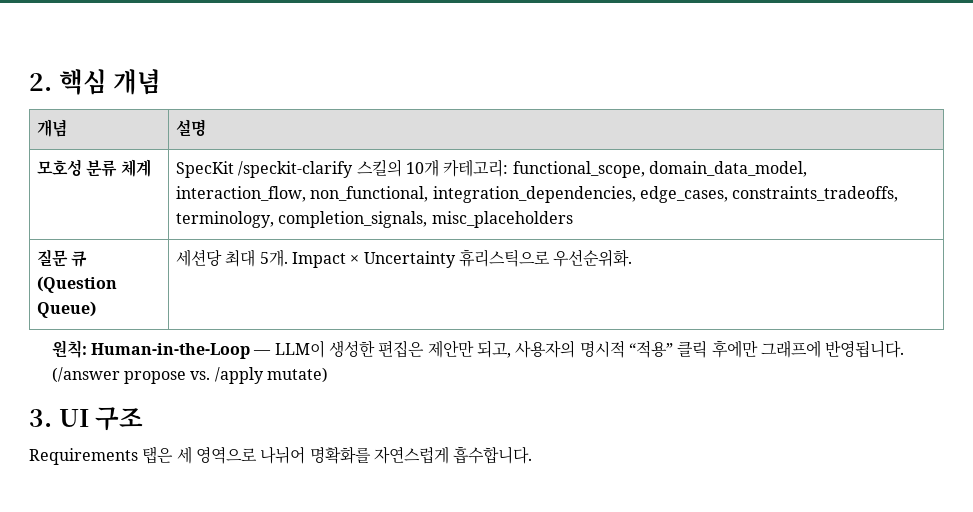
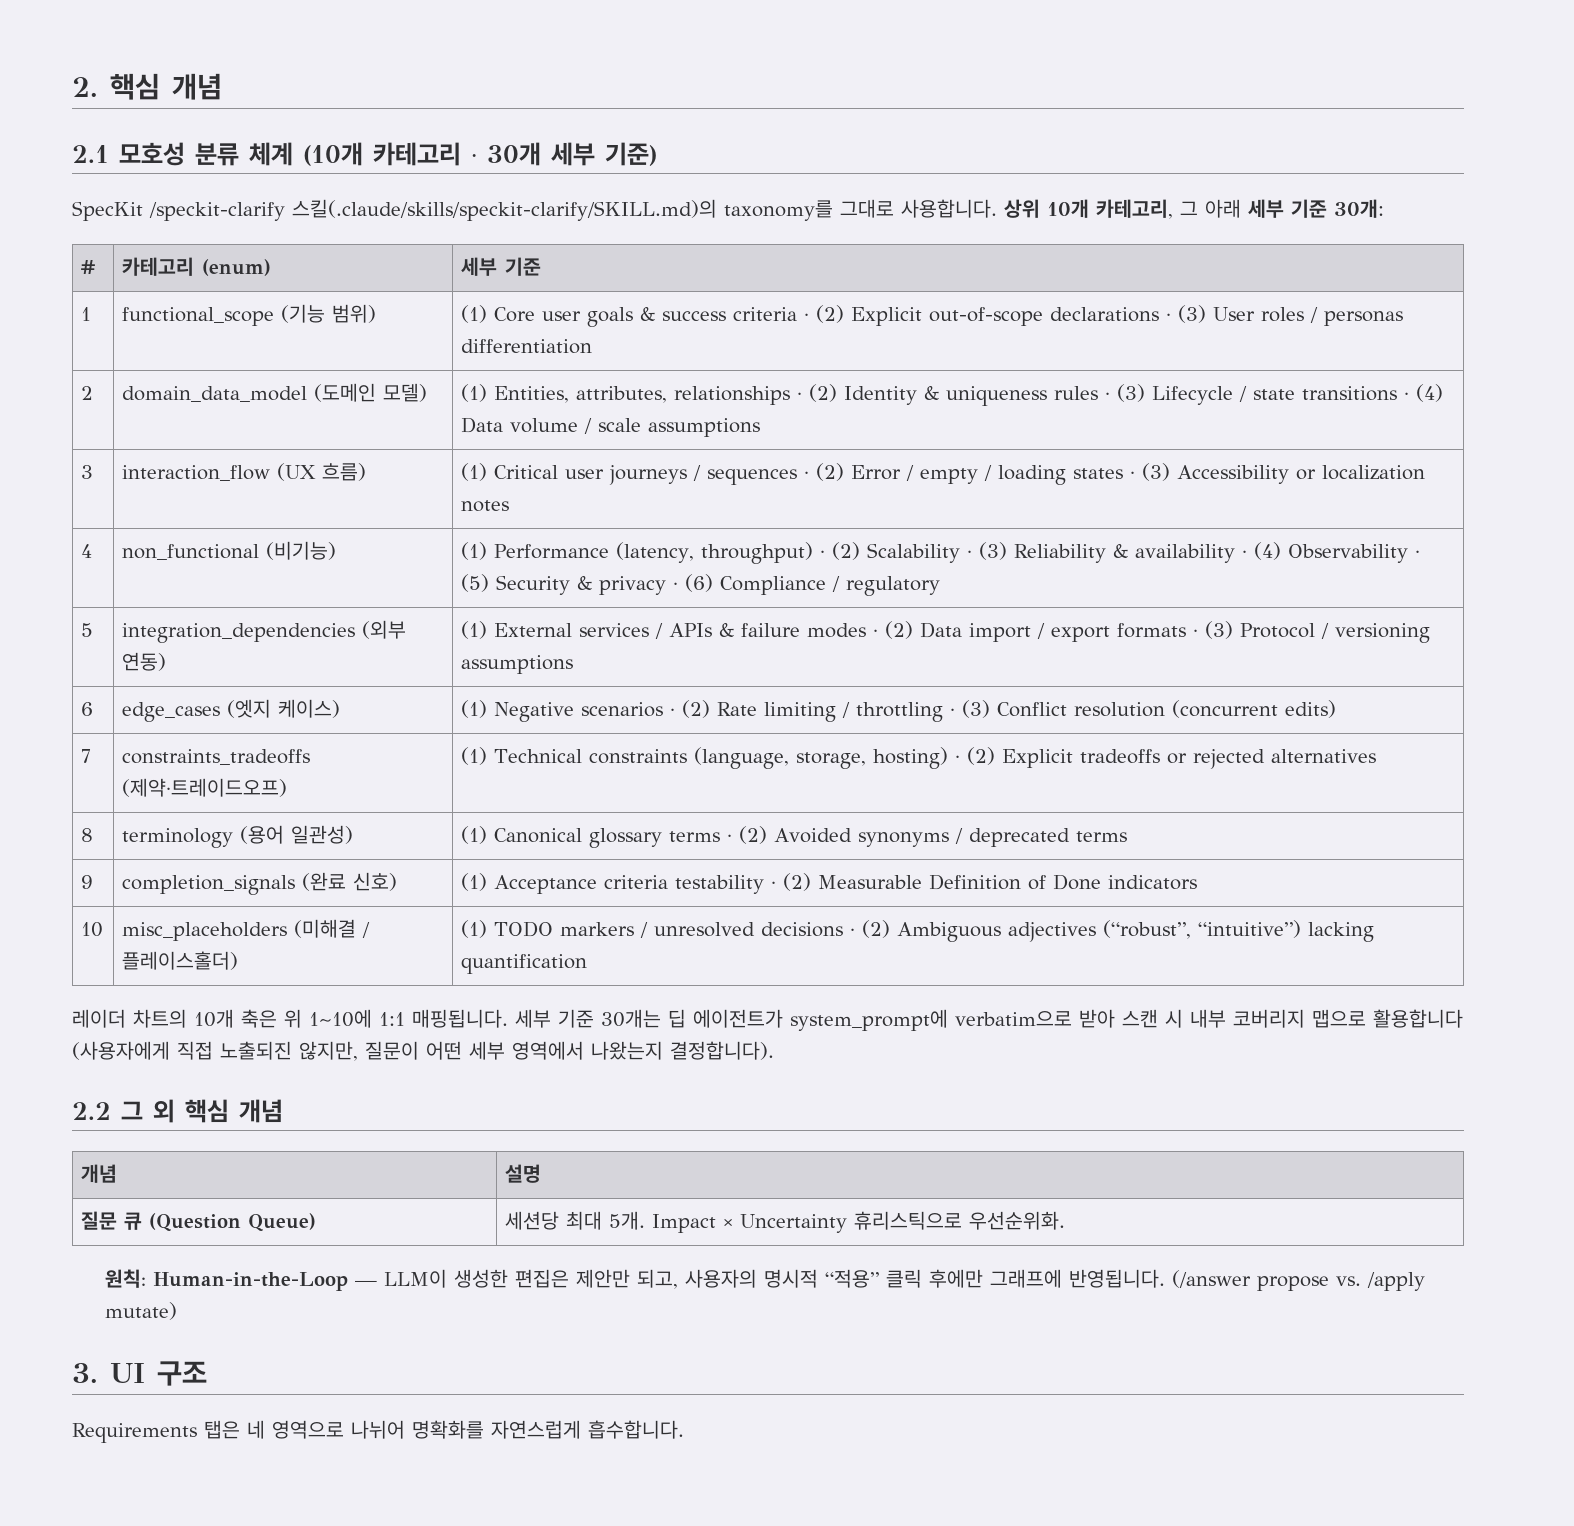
[37,119,68,137] [176,119,207,136] [37,159,151,177] [176,159,807,178] [176,186,899,203] [176,211,573,228] // 개념 | 설명 // 모호성 분류 체계 | SpecKit /speckit-clarify 스킬의 10개 카테고리: functional_scope, domain_data_model, interaction_flow, non_functional, integration_dependencies, edge_cases, constraints_tradeoffs, terminology, completion_signals, misc_placeholders -> [72,142,657,166] [72,199,1384,221] [81,260,96,274] [122,257,272,276] [461,257,542,276] [81,307,92,321] [122,304,377,326] [461,305,1404,327] [461,339,593,354] [81,386,94,400] [122,383,428,402] [461,384,1444,406] [461,417,761,437] [81,465,94,479] [122,463,367,481] [461,463,1426,485] [461,500,510,512] [81,544,93,558] [122,541,337,560] [461,542,1421,564] [461,574,941,596] [81,623,94,637] [122,620,407,643] [122,652,167,671] [461,621,1431,643] [461,655,574,674] [81,702,94,716] [122,699,341,722] [461,700,1337,722] [81,749,92,763] [122,749,311,765] [122,778,288,797] [461,747,1377,769] [81,828,94,842] [122,825,354,848] [461,826,1128,848] [81,875,94,889] [122,872,398,895] [461,873,1198,894] [81,922,104,937] [122,919,371,941] [122,951,239,970] [461,920,1375,942] [461,954,588,974] [72,1009,1463,1031] [72,1041,774,1061] [72,1099,283,1123] [81,1164,118,1183] [505,1164,542,1183] // 2.1 모호성 분류 체계 (10개 카테고리 · 30개 세부 기준) // SpecKit /speckit-clarify 스킬(.claude/skills/speckit-clarify/SKILL.md)의 taxonomy를 그대로 사용합니다. 상위 10개 카테고리, 그 아래 세부 기준 30개: // # | 카테고리 (enum) | 세부 기준 // 1 | functional_scope (기능 범위) | (1) Core user goals & success criteria · (2) Explicit out-of-scope declarations · (3) User roles / personas differentiation // 2 | domain_data_model (도메인 모델) | (1) Entities, attributes, relationships · (2) Identity & uniqueness rules · (3) Lifecycle / state transitions · (4) Data volume / scale assumptions // 3 | interaction_flow (UX 흐름) | (1) Critical user journeys / sequences · (2) Error / empty / loading states · (3) Accessibility or localization notes // 4 | non_functional (비기능) | (1) Performance (latency, throughput) · (2) Scalability · (3) Reliability & availability · (4) Observability · (5) Security & privacy · (6) Compliance / regulatory // 5 | integration_dependencies (외부 연동) | (1) External services / APIs & failure modes · (2) Data import / export formats · (3) Protocol / versioning assumptions // 6 | edge_cases (엣지 케이스) | (1) Negative scenarios · (2) Rate limiting / throttling · (3) Conflict resolution (concurrent edits) // 7 | constraints_tradeoffs (제약·트레이드오프) | (1) Technical constraints (language, storage, hosting) · (2) Explicit tradeoffs or rejected alternatives // 8 | terminology (용어 일관성) | (1) Canonical glossary terms · (2) Avoided synonyms / deprecated terms // 9 | completion_signals (완료 신호) | (1) Acceptance criteria testability · (2) Measurable Definition of Done indicators // 10 | misc_placeholders (미해결 / 플레이스홀더) | (1) TODO markers / unresolved decisions · (2) Ambiguous adjectives (“robust”, “intuitive”) lacking quantification // 레이더 차트의 10개 축은 위 1~10에 1:1 매핑됩니다. 세부 기준 30개는 딥 에이전트가 system_prompt에 verbatim으로 받아 스캔 시 내부 코버리지 맵으로 활용합니다 (사용자에게 직접 노출되진 않지만, 질문이 어떤 세부 영역에서 나왔는지 결정합니다). // 2.2 그 외 핵심 개념 // 개념 | 설명
[176,446,192,464] 세 -> [247,1420,265,1439] 네

